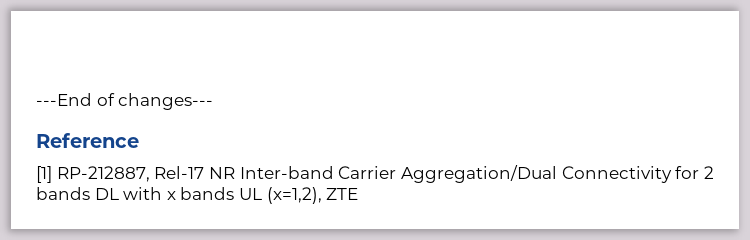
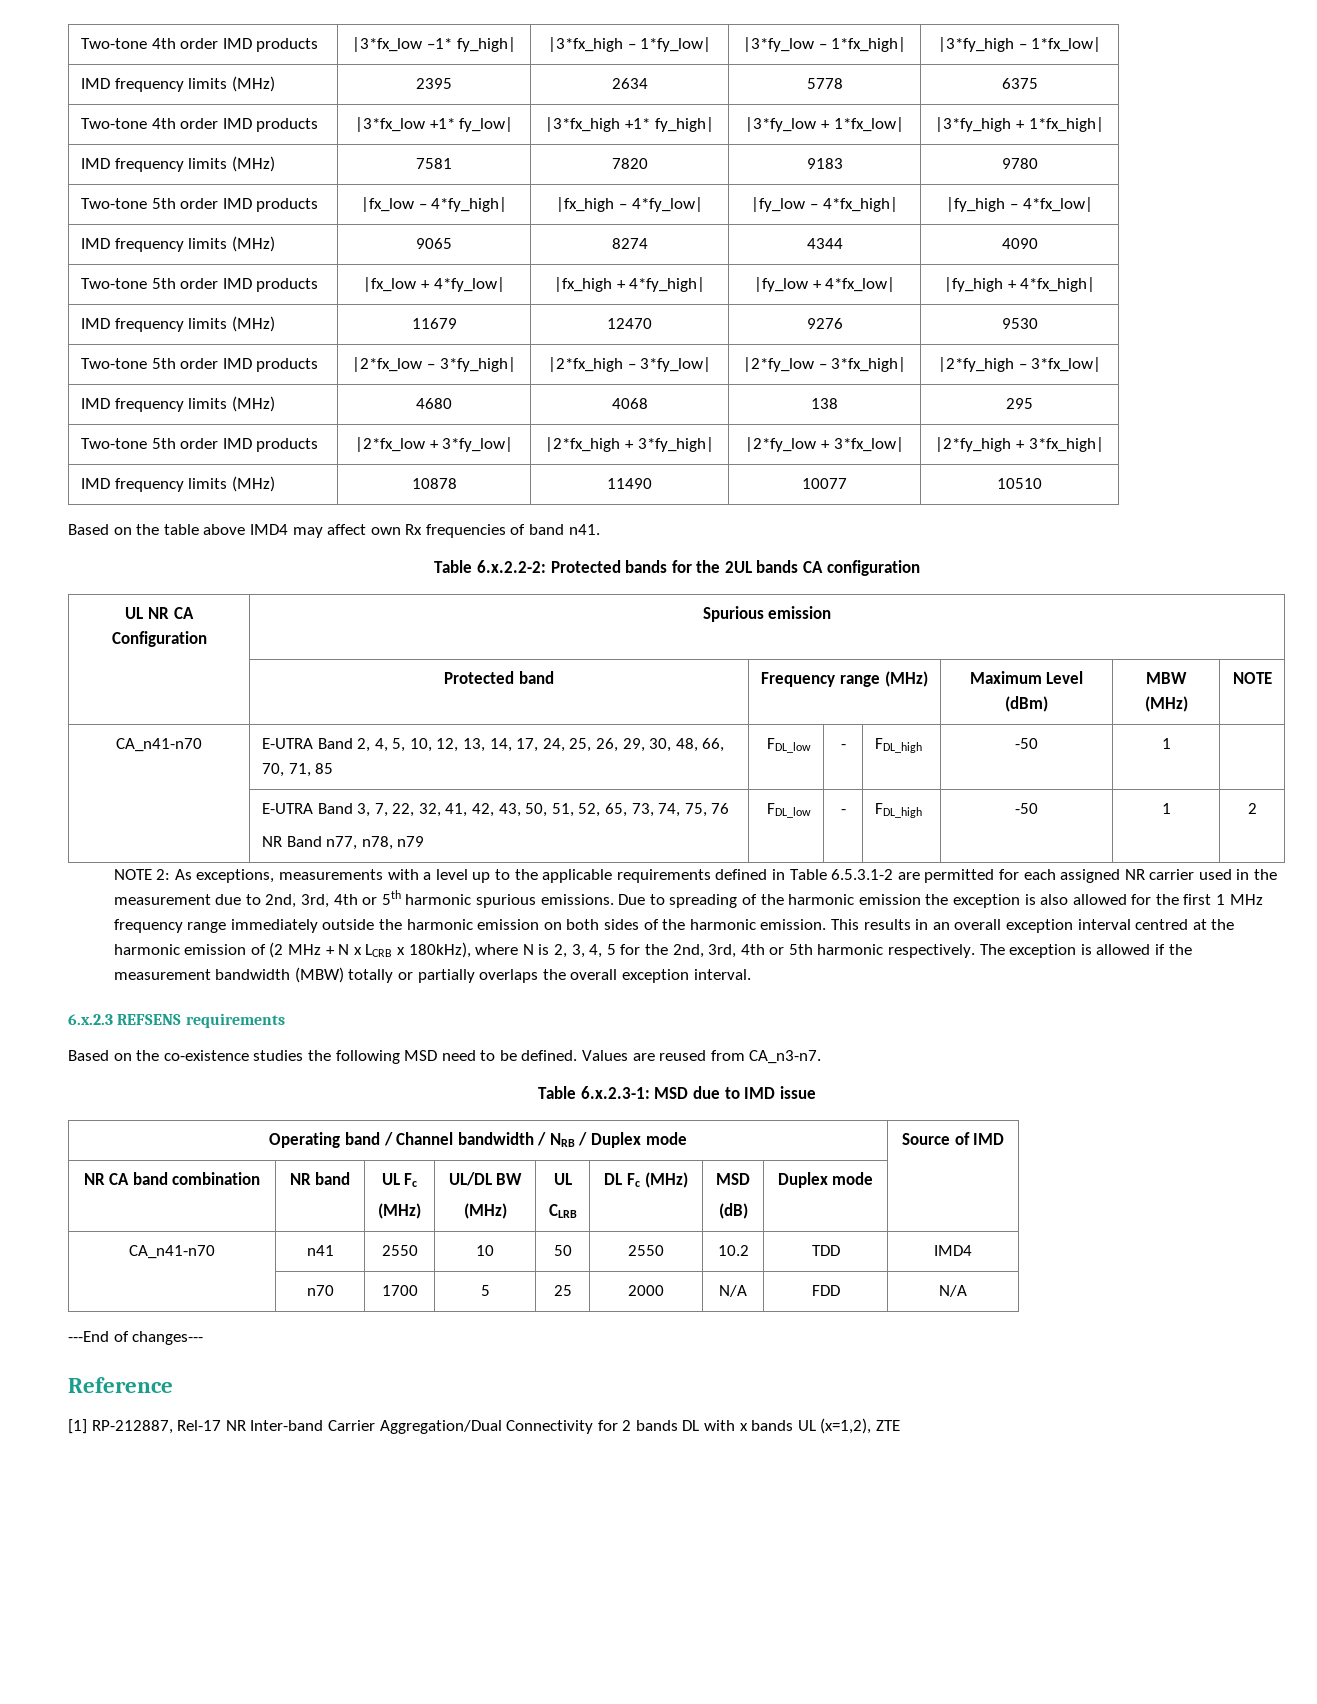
(36, 99) none -> [80,38,319,52] [352,37,516,52] [547,37,712,52] [742,37,907,52] [937,37,1102,52] [80,76,275,92] [416,78,452,89] [611,78,648,89] [806,78,843,89] [1001,78,1038,89] [80,118,319,132] [354,117,514,132] [545,117,714,132] [745,117,904,132] [935,117,1104,132] [80,156,275,172] [416,158,452,169] [611,158,648,169] [806,158,843,169] [1001,158,1038,169] [80,198,319,212] [360,197,508,212] [556,197,703,212] [751,197,898,212] [946,197,1093,212] [80,236,275,252] [416,238,452,249] [611,238,648,249] [806,238,843,249] [1001,238,1038,249] [80,278,319,292] [363,277,505,292] [553,277,706,292] [753,277,896,292] [943,277,1096,292] [80,316,275,332] [411,318,457,329] [607,318,652,329] [806,318,843,329] [1001,318,1038,329] [80,358,319,372] [352,357,516,372] [547,357,712,372] [742,357,907,372] [937,357,1102,372] [80,396,275,412] [416,398,452,409] [611,398,648,409] [811,398,838,409] [1006,398,1033,409] [80,438,319,452] [354,437,514,452] [545,437,714,452] [745,437,904,452] [935,437,1104,452] [80,476,275,492] [411,478,457,489] [607,478,652,489] [802,478,847,489] [997,478,1042,489] [68,524,600,538] [434,560,920,576] [125,607,194,619] [111,631,207,647] [702,606,832,622] [444,671,554,684] [761,671,928,687] [969,671,1084,684] [1005,696,1048,712] [1146,672,1187,684] [1144,696,1188,712] [1232,672,1272,684] [116,738,202,752] [261,738,725,752] [261,763,334,777] [767,738,812,753] [840,744,846,749] [874,738,922,753] [1015,738,1038,749] [1161,738,1171,749] [261,803,730,817] [261,836,425,850] [767,803,812,818] [840,809,846,814] [874,803,922,818] [1015,803,1038,814] [1161,803,1171,814] [1247,803,1257,814] [113,869,1278,883] [113,890,1263,908] [113,919,1235,933] [113,942,1192,958] [113,967,751,983] [68,1013,285,1028] [68,1050,822,1064] [538,1086,816,1099] [269,1132,687,1148] [901,1132,1005,1145] [83,1172,261,1185] [289,1172,351,1185] [381,1173,418,1187] [378,1203,421,1219] [448,1172,523,1186] [463,1203,507,1219] [553,1173,572,1185] [548,1204,577,1218] [604,1172,688,1188] [716,1173,750,1185] [718,1203,748,1219] [777,1172,874,1188] [129,1245,215,1259] [306,1245,334,1256] [381,1245,418,1256] [476,1245,494,1256] [553,1245,572,1256] [628,1245,664,1256] [717,1245,749,1256] [811,1245,840,1256] [934,1245,972,1256] [306,1285,334,1296] [381,1285,418,1296] [480,1285,490,1296] [553,1285,572,1296] [628,1285,664,1296] [719,1285,747,1297] [811,1285,840,1296] [939,1285,967,1297] Two-tone 4th order IMD products | |3*fx_low –1* fy_high| | |3*fx_high – 1*fy_low| | |3*fy_low – 1*fx_high| | |3*fy_high – 1*fx_low| // IMD frequency limits (MHz) | 2395 | 2634 | 5778 | 6375 // Two-tone 4th order IMD products | |3*fx_low +1* fy_low| | |3*fx_high +1* fy_high| | |3*fy_low + 1*fx_low| | |3*fy_high + 1*fx_high| // IMD frequency limits (MHz) | 7581 | 7820 | 9183 | 9780 // Two-tone 5th order IMD products | |fx_low – 4*fy_high| | |fx_high – 4*fy_low| | |fy_low – 4*fx_high| | |fy_high – 4*fx_low| // IMD frequency limits (MHz) | 9065 | 8274 | 4344 | 4090 // Two-tone 5th order IMD products | |fx_low + 4*fy_low| | |fx_high + 4*fy_high| | |fy_low + 4*fx_low| | |fy_high + 4*fx_high| // IMD frequency limits (MHz) | 11679 | 12470 | 9276 | 9530 // Two-tone 5th order IMD products | |2*fx_low – 3*fy_high| | |2*fx_high – 3*fy_low| | |2*fy_low – 3*fx_high| | |2*fy_high – 3*fx_low| // IMD frequency limits (MHz) | 4680 | 4068 | 138 | 295 // Two-tone 5th order IMD products | |2*fx_low + 3*fy_low| | |2*fx_high + 3*fy_high| | |2*fy_low + 3*fx_low| | |2*fy_high + 3*fx_high| // IMD frequency limits (MHz) | 10878 | 11490 | 10077 | 10510 // Based on the table above IMD4 may affect own Rx frequencies of band n41. // Table 6.x.2.2-2: Protected bands for the 2UL bands CA configuration // UL NR CA Configuration | Spurious emission // | Protected band | Frequency range (MHz) | Maximum Level (dBm) | MBW (MHz) | NOTE // CA_n41-n70 | E-UTRA Band 2, 4, 5, 10, 12, 13, 14, 17, 24, 25, 26, 29, 30, 48, 66, 70, 71, 85 | FDL_low | - | FDL_high | -50 | 1 | // | E-UTRA Band 3, 7, 22, 32, 41, 42, 43, 50, 51, 52, 65, 73, 74, 75, 76 // NR Band n77, n78, n79 | FDL_low | - | FDL_high | -50 | 1 | 2 // NOTE 2: As exceptions, measurements with a level up to the applicable requirements defined in Table 6.5.3.1-2 are permitted for each assigned NR carrier used in the measurement due to 2nd, 3rd, 4th or 5th harmonic spurious emissions. Due to spreading of the harmonic emission the exception is also allowed for the first 1 MHz frequency range immediately outside the harmonic emission on both sides of the harmonic emission. This results in an overall exception interval centred at the harmonic emission of (2 MHz + N x LCRB x 180kHz), where N is 2, 3, 4, 5 for the 2nd, 3rd, 4th or 5th harmonic respectively. The exception is allowed if the measurement bandwidth (MBW) totally or partially overlaps the overall exception interval. // 6.x.2.3 REFSENS requirements // Based on the co-existence studies the following MSD need to be defined. Values are reused from CA_n3-n7. // Table 6.x.2.3-1: MSD due to IMD issue // Operating band / Channel bandwidth / NRB / Duplex mode | Source of IMD // NR CA band combination | NR band | UL Fc // (MHz) | UL/DL BW // (MHz) | UL // CLRB | DL Fc (MHz) | MSD // (dB) | Duplex mode | // CA_n41-n70 | n41 | 2550 | 10 | 50 | 2550 | 10.2 | TDD | IMD4 // | n70 | 1700 | 5 | 25 | 2000 | N/A | FDD | N/A //

